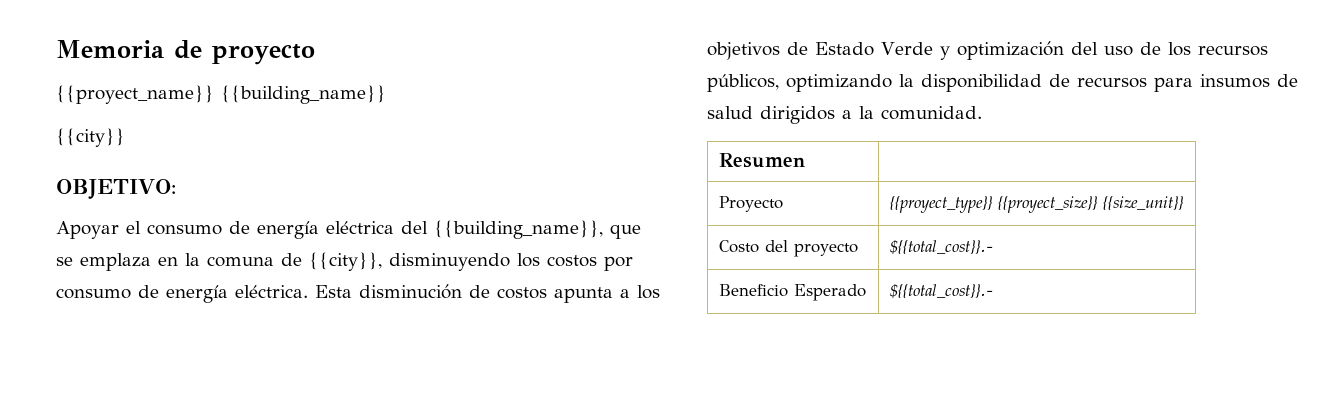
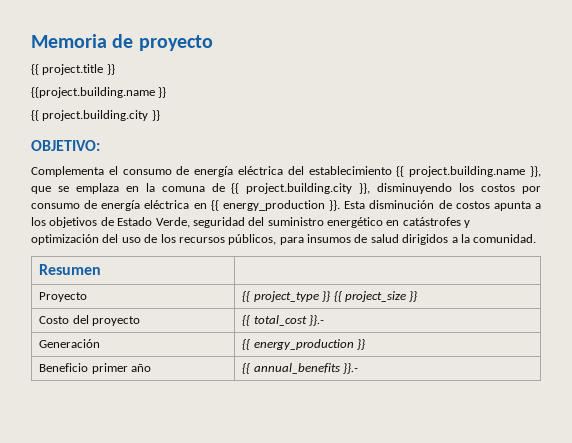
[56,85,386,104] [56,128,125,147] {{proyect_name}} {{building_name}} // {{city}} -> [31,64,115,75] [31,87,167,98] [31,110,160,121] {{ project.title }} // {{project.building.name }} // {{ project.building.city }}
[56,221,119,239] Apoyar -> [31,166,104,177] Complementa
[434,220,603,239] {{building_name}}, -> [308,166,541,177] establecimiento {{ project.building.name }},
[309,252,382,271] {{city}}, -> [231,183,371,194] {{ project.building.city }},
[235,285,308,298] eléctrica. -> [144,200,341,211] eléctrica en {{ energy_production }}.
[881,42,933,55] Verde -> [155,217,461,228] Verde, seguridad del suministro energético en catástrofes
[786,74,1147,92] optimizando la disponibilidad de recursos -> (277, 239) none
[889,196,1184,213] [718,240,858,257] [889,240,993,254] [718,284,866,301] [889,284,993,298] {{proyect_type}} {{proyect_size}} {{size_unit}} // Costo del proyecto | ${{total_cost}}.- // Beneficio Esperado | ${{total_cost}}.- -> [242,291,418,302] [39,315,141,326] [242,315,325,326] [39,339,101,348] [242,339,366,350] [39,363,152,374] [242,363,359,374] {{ project_type }} {{ project_size }} // Costo del proyecto | {{ total_cost }}.- // Generación | {{ energy_production }} // Beneficio primer año | {{ annual_benefits }}.-

